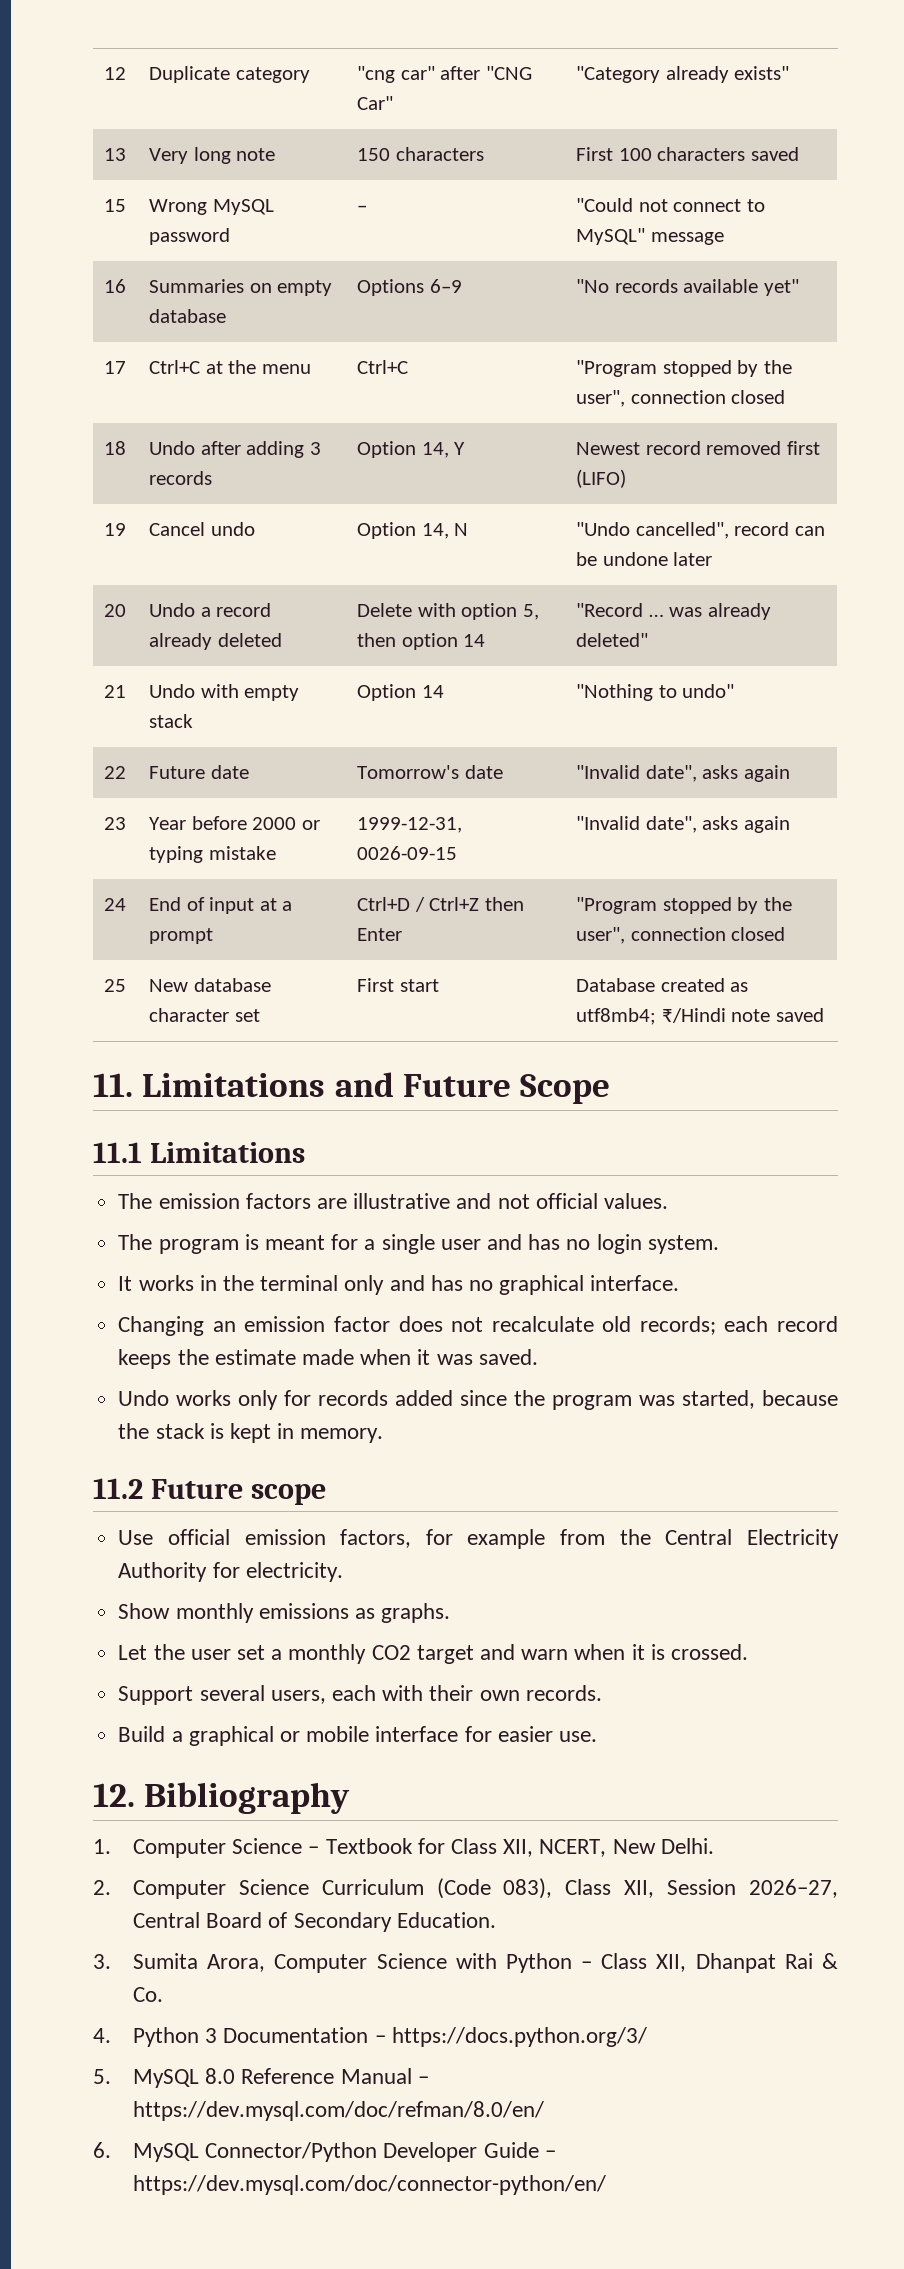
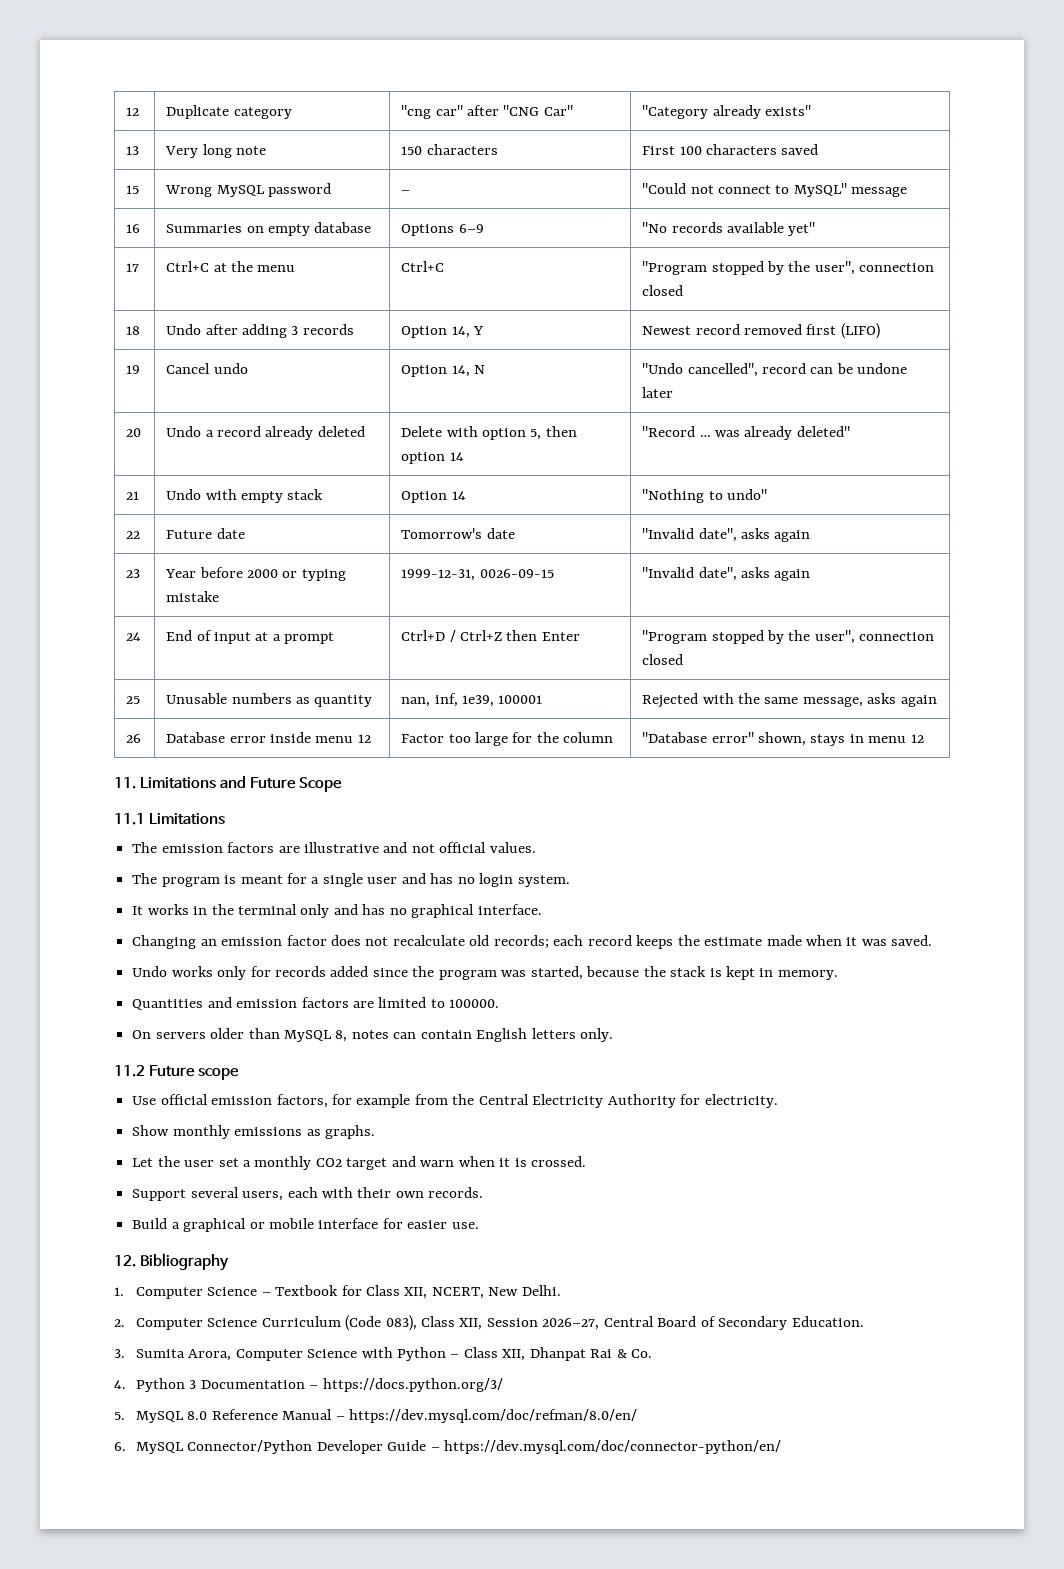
[149,978,271,992] [149,1008,260,1022] [357,978,439,992] [576,978,749,992] [576,1008,824,1025] New database character set | First start | Database created as utf8mb4; ₹/Hindi note saved -> [166,693,373,707] [401,693,543,707] [642,693,937,708] [126,734,142,743] [166,732,371,743] [401,732,614,746] [642,732,924,746] Unusable numbers as quantity | nan, inf, 1e39, 100001 | Rejected with the same message, asks again // 26 | Database error inside menu 12 | Factor too large for the column | "Database error" shown, stays in menu 12
(384, 1435) none -> [132,997,500,1010] [132,1028,614,1042] // Quantities and emission factors are limited to 100000. // On servers older than MySQL 8, notes can contain English letters only.

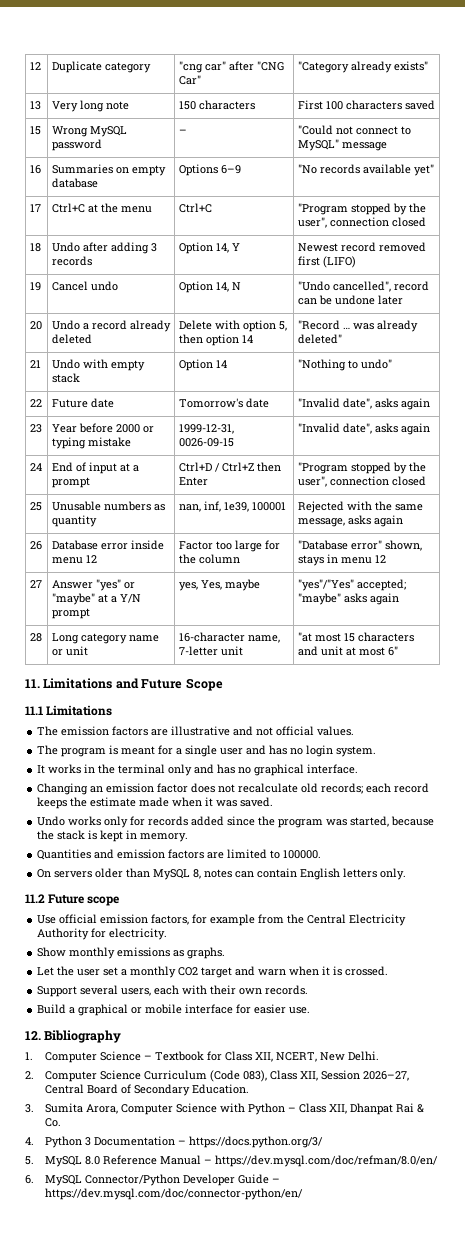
(924, 738) none -> [29,580,42,588] [51,579,135,591] [51,593,141,605] [51,608,90,619] [178,579,260,591] [297,579,406,591] [297,593,399,605] [29,633,42,642] [51,633,159,644] [51,646,88,656] [178,632,280,643] [178,646,243,656] [297,632,414,642] [297,646,398,656] // 27 | Answer "yes" or "maybe" at a Y/N prompt | yes, Yes, maybe | "yes"/"Yes" accepted; "maybe" asks again // 28 | Long category name or unit | 16-character name, 7-letter unit | "at most 15 characters and unit at most 6"

